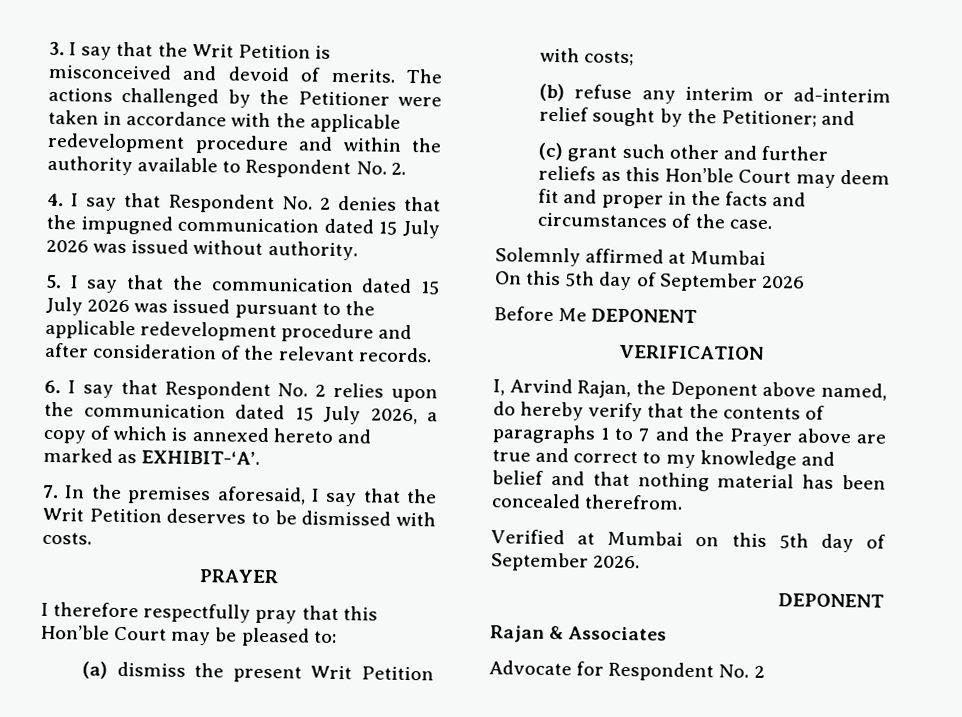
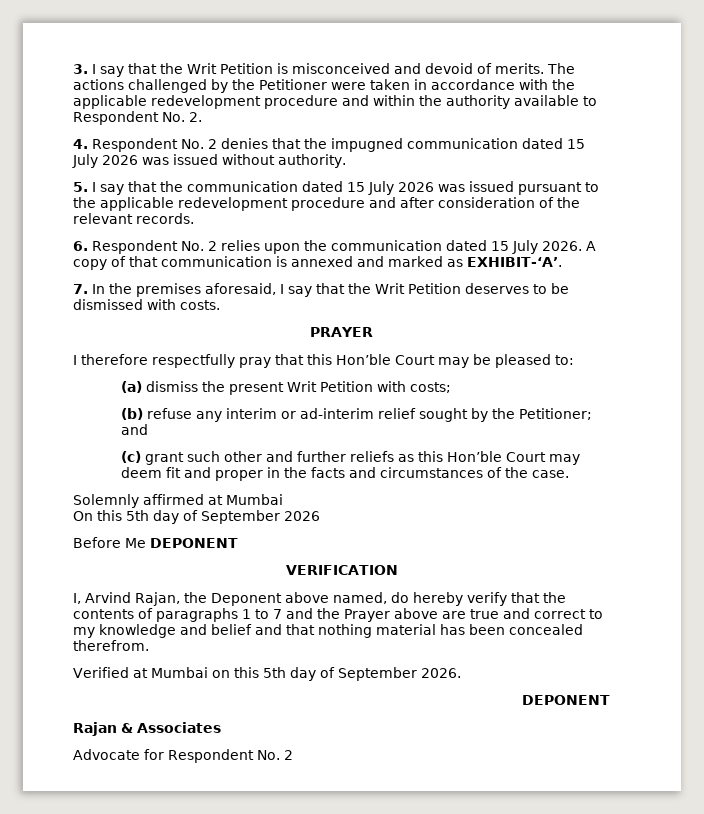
[71,193,162,211] I say that -> (88, 144) none
[67,379,158,398] I say that -> (88, 246) none
[370,408,438,425] [43,425,169,444] 2026, a copy of which -> [542,241,596,251] [73,256,272,270] 2026. A copy of that communication
[272,428,334,443] hereto -> (353, 261) none

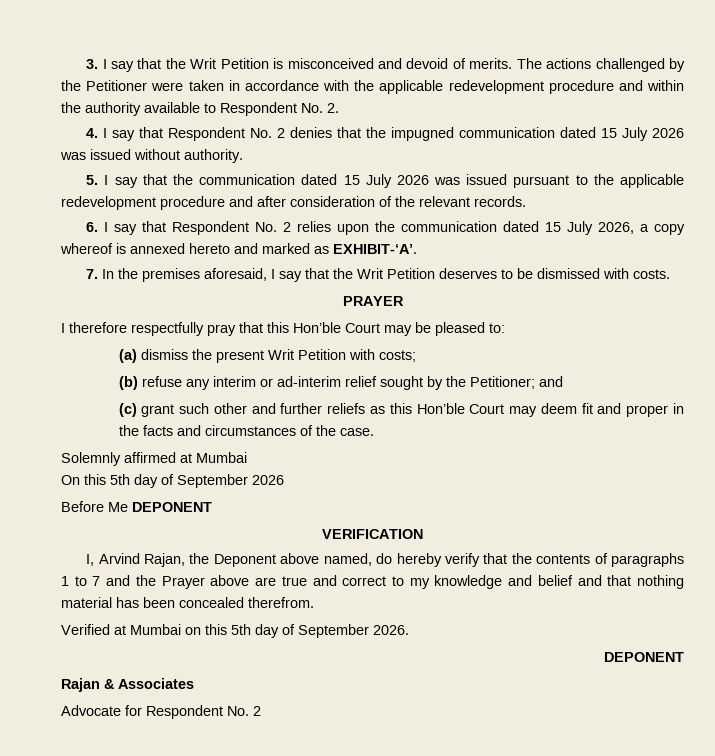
(88, 144) none -> [103,127,164,141] I say that
(88, 246) none -> [104,221,167,235] I say that
[542,241,596,251] [73,256,272,270] 2026. A copy of that communication -> [598,222,686,235] [60,243,113,254] 2026, a copy whereof
(353, 261) none -> [189,243,230,254] hereto

